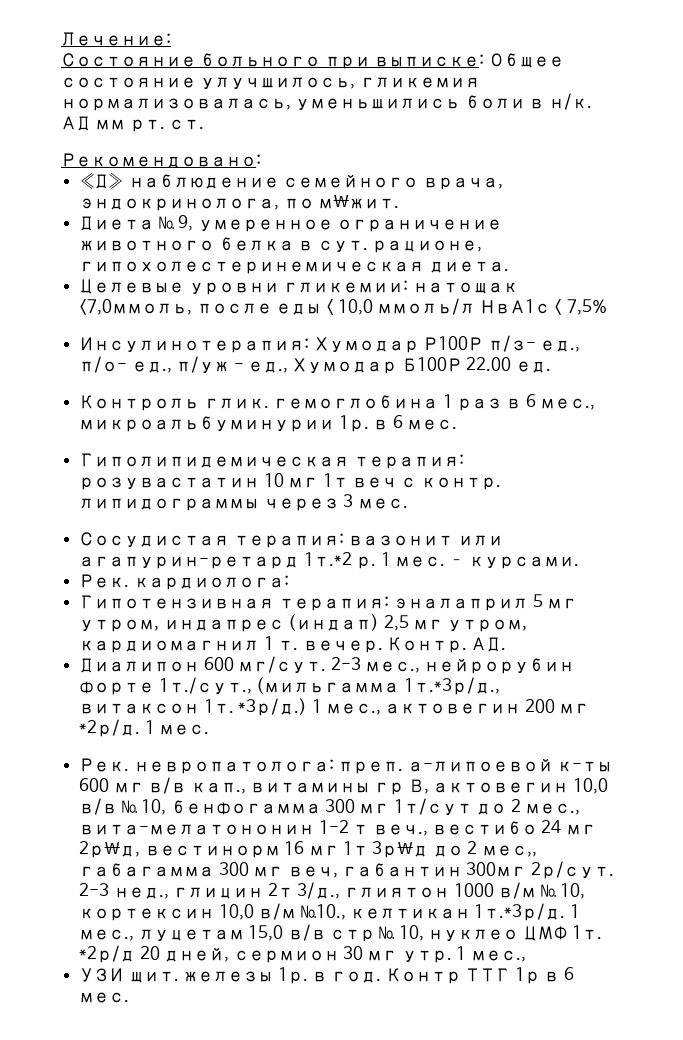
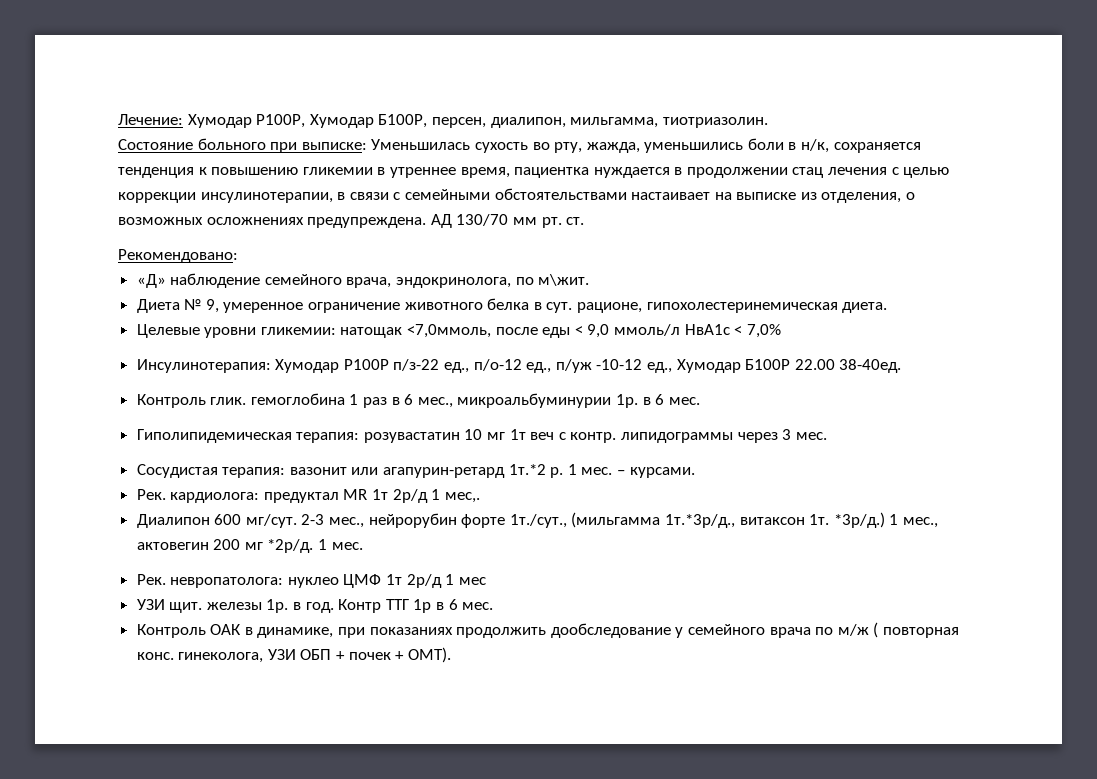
[61,53,564,69] [61,77,480,90] [61,93,592,111] [61,116,91,131] // Состояние больного при выписке: Общее состояние улучшилось, гликемия нормализовалась, уменьшились боли в н/к. АД -> [187,114,768,128] [118,138,921,153] [118,167,950,178] [118,188,916,203] [118,214,509,228] Хумодар Р100Р, Хумодар Б100Р, персен, диалипон, мильгамма, тиотриазолин. // Состояние больного при выписке: Уменьшилась сухость во рту, жажда, уменьшились боли в н/к, сохраняется тенденция к повышению гликемии в утреннее время, пациентка нуждается в продолжении стац лечения с целью коррекции инсулинотерапии, в связи с семейными обстоятельствами настаивает на выписке из отделения, о возможных осложнениях предупреждена. АД 130/70
[337,299,373,315] 10,0 -> [587,324,610,338] 9,0
[566,299,607,315] 7,5% -> [746,324,781,338] 7,0%
[487,335,580,352] [79,356,128,373] п/з- ед., п/о- -> [393,359,522,373] п/з-22 ед., п/о-12
[233,363,244,370] - -> [596,359,643,370] -10-12
[515,361,551,373] ед. -> [839,359,902,373] 38-40ед.
[79,594,577,611] [79,614,528,632] [79,636,507,653] // Гипотензивная терапия: эналаприл 5 мг утром, индапрес (индап) 2,5 мг утром, кардиомагнил 1 т. вечер. Контр. АД. -> [263,489,480,503] предуктал MR 1т 2р/д 1 мес,.
[338,759,612,774] [79,777,608,795] [79,798,581,816] [79,820,596,836] [79,841,537,858] [79,861,614,879] [79,882,586,899] [79,903,580,921] [79,924,603,942] [79,945,526,963] преп. а-липоевой к-ты 600 мг в/в кап., витамины гр В, актовегин 10,0 в/в № 10, бенфогамма 300 мг 1т/сут до 2 мес., вита-мелатононин 1-2 т веч., вестибо 24 мг 2р\д, вестинорм 16 мг 1т 3р\д до 2 мес,, габагамма 300 мг веч, габантин 300мг 2р/сут. 2-3 нед., глицин 2т 3/д., глиятон 1000 в/м № 10, кортексин 10,0 в/м №10., келтикан 1т.*3р/д. 1 мес., луцетам 15,0 в/в стр № 10, нуклео ЦМФ 1т. *2р/д 20 дней, сермион 30 мг утр. 1 мес., -> [287,574,486,588] нуклео ЦМФ 1т 2р/д 1 мес
(130, 997) none -> [136,622,959,638] [136,647,451,663] // Контроль ОАК в динамике, при показаниях продолжить дообследование у семейного врача по м/ж ( повторная конс. гинеколога, УЗИ ОБП + почек + ОМТ).

